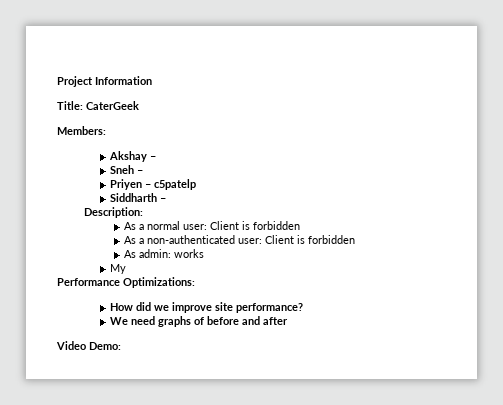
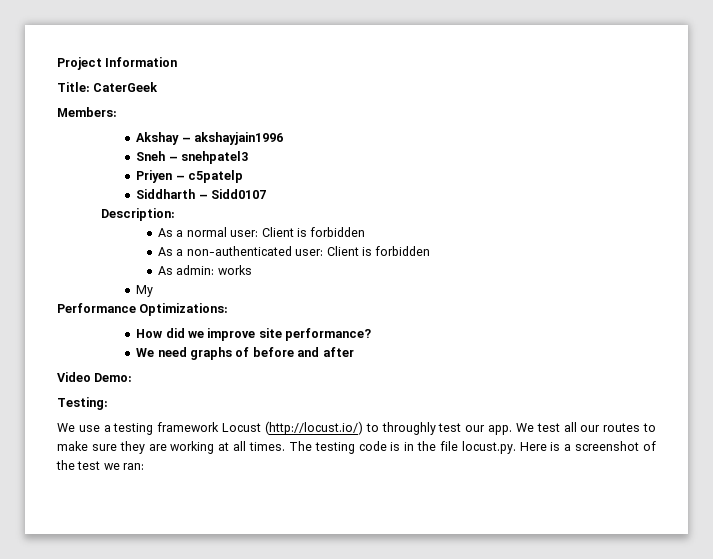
(157, 158) none -> [194,132,284,145] akshayjain1996
(144, 172) none -> [181,151,249,164] snehpatel3
(167, 200) none -> [211,189,267,199] Sidd0107
(121, 346) none -> [57,397,108,410] [57,421,657,435] [57,441,657,454] [56,460,145,470] // Testing: // We use a testing framework Locust (http://locust.io/) to throughly test our app. We test all our routes to make sure they are working at all times. The testing code is in the file locust.py. Here is a screenshot of the test we ran:

